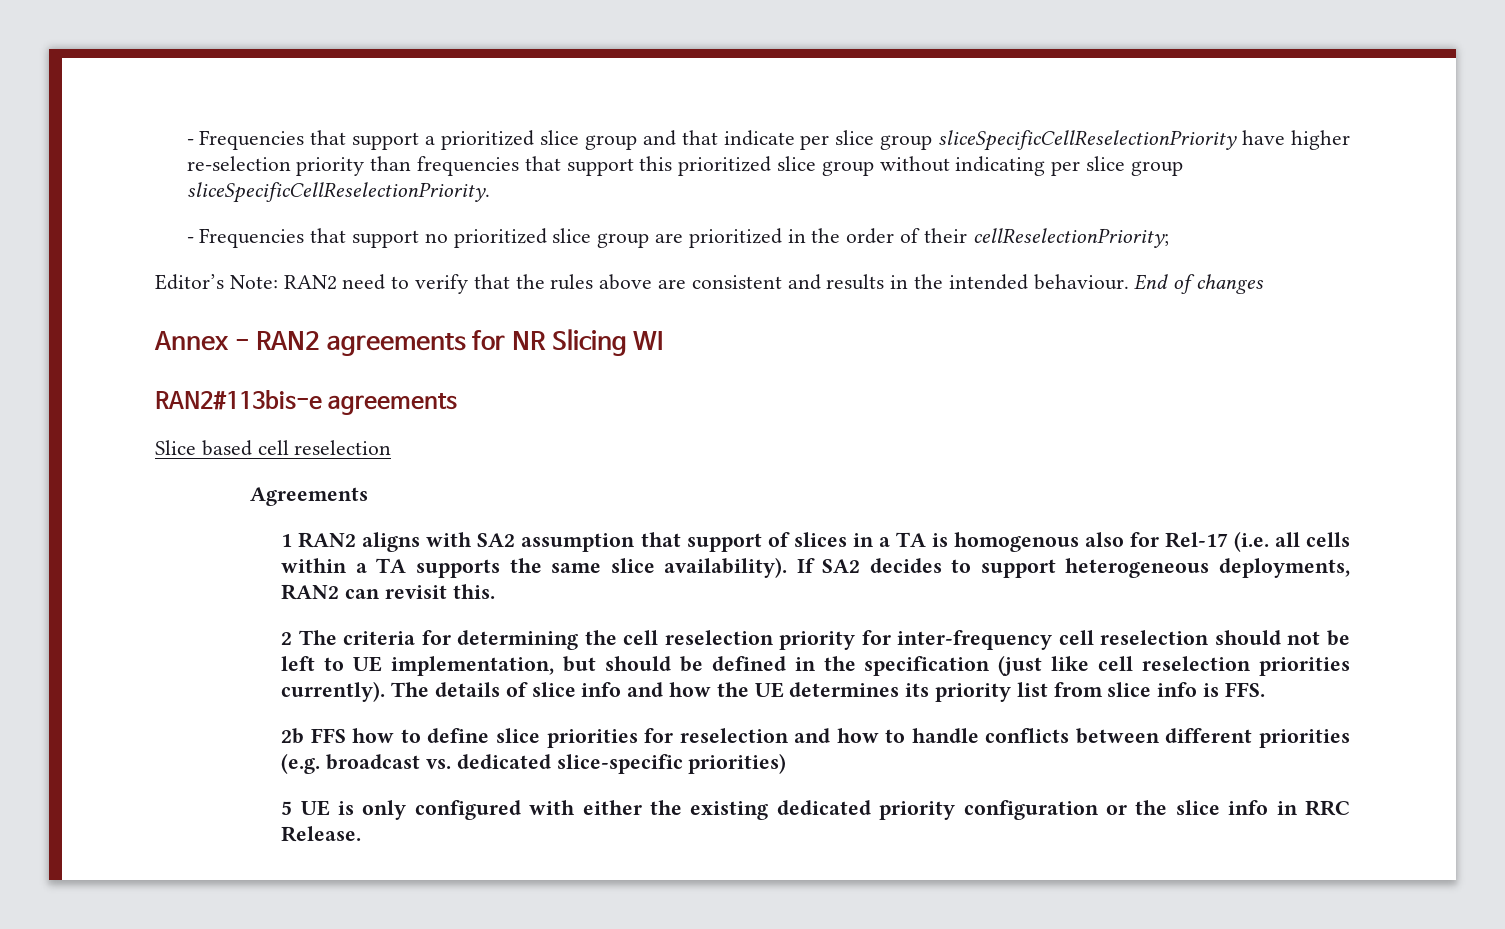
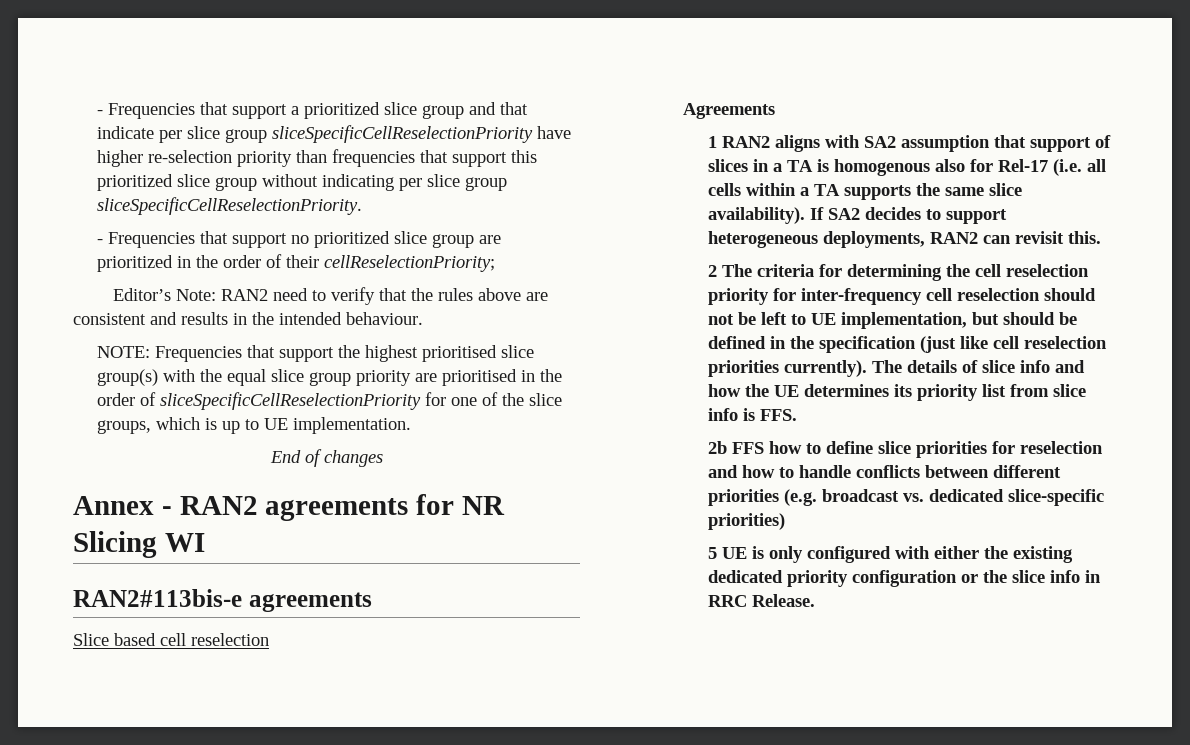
(1129, 282) none -> [97,345,535,362] [97,369,563,386] [97,392,563,410] [97,417,412,434] // NOTE: Frequencies that support the highest prioritised slice group(s) with the equal slice group priority are prioritised in the order of sliceSpecificCellReselectionPriority for one of the slice groups, which is up to UE implementation. //

